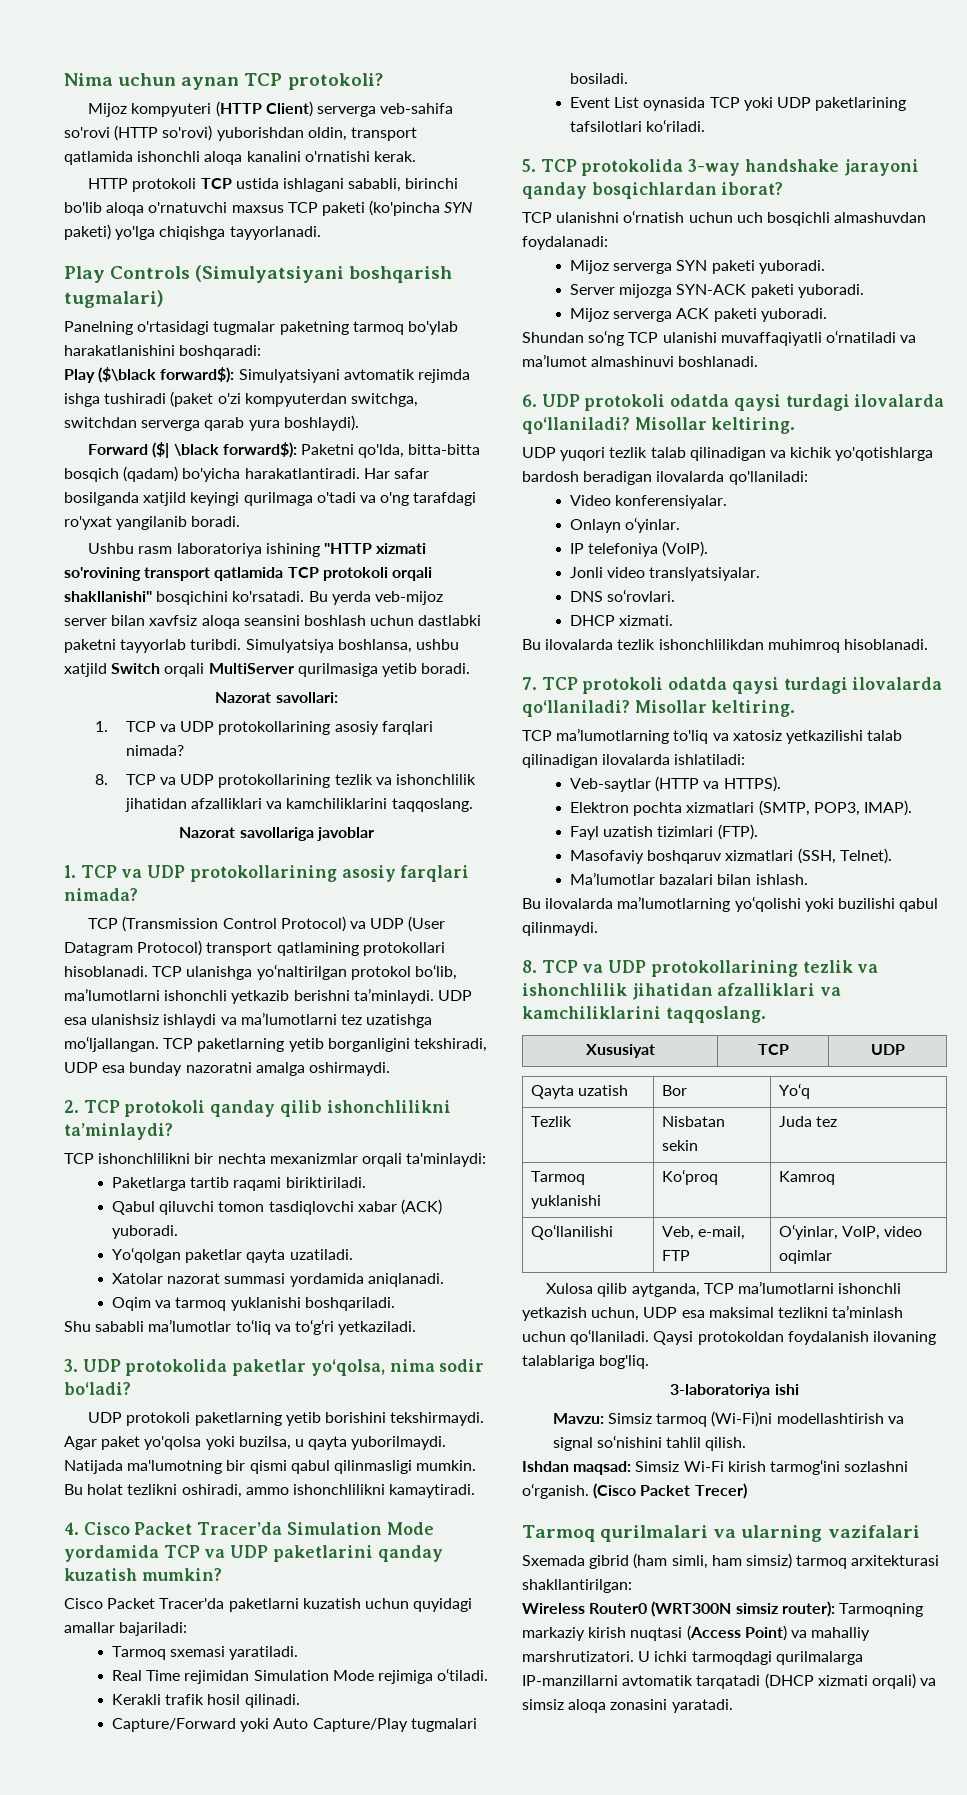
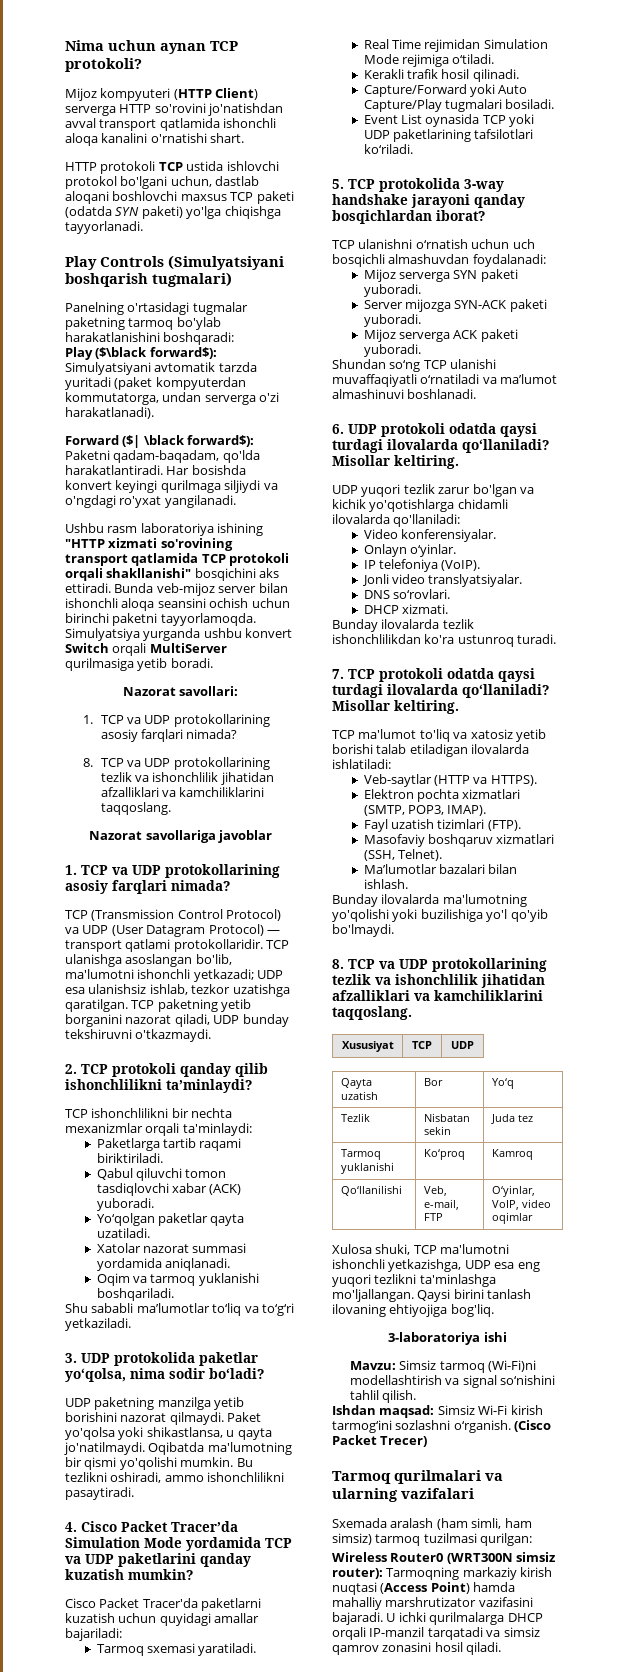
[380,103,454,114] [64,125,347,141] veb-sahifa so'rovi (HTTP so'rovi) yuborishdan oldin, -> [119,103,284,116] [65,118,96,128] HTTP so'rovini jo'natishdan avval
[373,151,416,162] kerak. -> [210,133,245,143] shart.
[283,178,459,192] [64,202,228,216] ishlagani sababli, birinchi bo'lib aloqa o'rnatuvchi -> [226,161,279,171] [65,176,260,189] [65,191,178,204] ishlovchi protokol bo'lgani uchun, dastlab aloqani boshlovchi
[369,200,441,216] (ko'pincha -> [65,206,112,218] (odatda
[417,369,470,383] [64,391,418,407] [64,415,359,431] rejimda ishga tushiradi (paket o'zi kompyuterdan switchga, switchdan serverga qarab yura boshlaydi). -> [218,362,257,372] [65,377,246,390] [65,392,280,405] [65,407,154,419] tarzda yuritadi (paket kompyuterdan kommutatorga, undan serverga o'zi harakatlanadi).
[358,444,481,458] [64,466,429,482] [64,492,477,506] [64,516,241,530] qo'lda, bitta-bitta bosqich (qadam) bo'yicha harakatlantiradi. Har safar bosilganda xatjild keyingi qurilmaga o'tadi va o'ng tarafdagi ro'yxat yangilanib boradi. -> [113,450,260,463] [65,465,246,475] [65,480,278,493] [65,495,236,508] qadam-baqadam, qo'lda harakatlantiradi. Har bosishda konvert keyingi qurilmaga siljiydi va o'ngdagi ro'yxat yangilanadi.
[232,591,371,605] ko'rsatadi. Bu yerda -> [259,568,280,578] [65,583,154,593] aks ettiradi. Bunda
[149,615,198,626] xavfsiz -> [65,598,118,608] ishonchli
[303,615,482,626] [64,639,459,653] [64,663,107,677] boshlash uchun dastlabki paketni tayyorlab turibdi. Simulyatsiya boshlansa, ushbu xatjild -> [209,598,290,608] [65,613,256,626] [65,628,293,641] ochish uchun birinchi paketni tayyorlamoqda. Simulyatsiya yurganda ushbu konvert
[206,942,445,956] [64,964,457,980] [64,988,472,1004] [64,1012,433,1028] [64,1036,487,1052] [64,1062,390,1076] transport qatlamining protokollari hisoblanadi. TCP ulanishga yo‘naltirilgan protokol bo‘lib, ma’lumotlarni ishonchli yetkazib berishni ta’minlaydi. UDP esa ulanishsiz ishlaydi va ma’lumotlarni tez uzatishga mo‘ljallangan. TCP paketlarning yetib borganligini tekshiradi, UDP esa bunday nazoratni amalga oshirmaydi. -> [266,930,280,934] [65,939,290,952] [65,954,232,967] [65,969,284,982] [65,984,290,997] [65,999,252,1012] [65,1014,289,1027] [65,1029,212,1042] — transport qatlami protokollaridir. TCP ulanishga asoslangan bo'lib, ma'lumotni ishonchli yetkazadi; UDP esa ulanishsiz ishlab, tezkor uzatishga qaratilgan. TCP paketning yetib borganini nazorat qiladi, UDP bunday tekshiruvni o'tkazmaydi.
[126,1412,485,1426] [64,1436,141,1450] protokoli paketlarning yetib borishini tekshirmaydi. Agar paket -> [94,1397,245,1410] [65,1412,262,1425] paketning manzilga yetib borishini nazorat qilmaydi. Paket
[238,1436,291,1450] buzilsa, -> [146,1427,223,1438] shikastlansa,
[351,1436,447,1450] [64,1460,123,1474] yuborilmaydi. Natijada -> [64,1442,205,1455] jo'natilmaydi. Oqibatda
[290,1460,412,1474] qabul qilinmasligi -> [119,1457,177,1470] yo'qolishi
[87,1484,124,1495] holat -> (253, 1462) none
[389,1484,476,1498] kamaytiradi. -> [65,1487,134,1500] pasaytiradi.
[650,447,766,461] talab qilinadigan -> [438,484,517,497] zarur bo'lgan
[522,471,653,485] bardosh beradigan -> [457,499,508,509] chidamli
[522,639,541,650] Bu -> [332,619,378,632] Bunday
[767,639,928,653] muhimroq hisoblanadi. -> [424,634,557,647] ko'ra ustunroq turadi.
[556,728,670,744] ma’lumotlarning -> [358,729,417,739] ma'lumot
[785,730,903,744] [522,754,598,768] yetkazilishi talab qilinadigan -> [515,729,546,742] [332,744,468,757] yetib borishi talab etiladigan
[522,896,939,912] [522,922,598,936] Bu ilovalarda ma’lumotlarning yo‘qolishi yoki buzilishi qabul qilinmaydi. -> [332,894,527,907] [332,909,548,922] [332,924,394,937] Bunday ilovalarda ma'lumotning yo'qolishi yoki buzilishiga yo'l qo'yib bo'lmaydi.
[597,1281,902,1297] [522,1305,904,1321] [522,1329,936,1345] [522,1355,595,1369] qilib aytganda, TCP ma’lumotlarni ishonchli yetkazish uchun, UDP esa maksimal tezlikni ta’minlash uchun qo‘llaniladi. Qaysi protokoldan foydalanish ilovaning talablariga -> [375,1244,510,1255] [332,1259,540,1272] [332,1274,496,1287] [332,1289,532,1302] [332,1304,448,1317] shuki, TCP ma'lumotni ishonchli yetkazishga, UDP esa eng yuqori tezlikni ta'minlashga mo'ljallangan. Qaysi birini tanlash ilovaning ehtiyojiga
[589,1555,630,1569] gibrid -> [390,1518,434,1528] aralash
[851,1555,940,1566] [522,1579,632,1593] arxitekturasi shakllantirilgan: -> [423,1533,533,1546] tuzilmasi qurilgan:
[790,1627,871,1641] [522,1651,863,1665] [522,1673,937,1689] [522,1699,733,1713] va mahalliy marshrutizatori. U ichki tarmoqdagi qurilmalarga IP-manzillarni avtomatik tarqatadi (DHCP xizmati orqali) va simsiz aloqa zonasini yaratadi. -> [473,1582,516,1592] [332,1597,533,1610] [332,1612,543,1625] [332,1627,540,1640] [332,1642,502,1655] hamda mahalliy marshrutizator vazifasini bajaradi. U ichki qurilmalarga DHCP orqali IP-manzil tarqatadi va simsiz qamrov zonasini hosil qiladi.

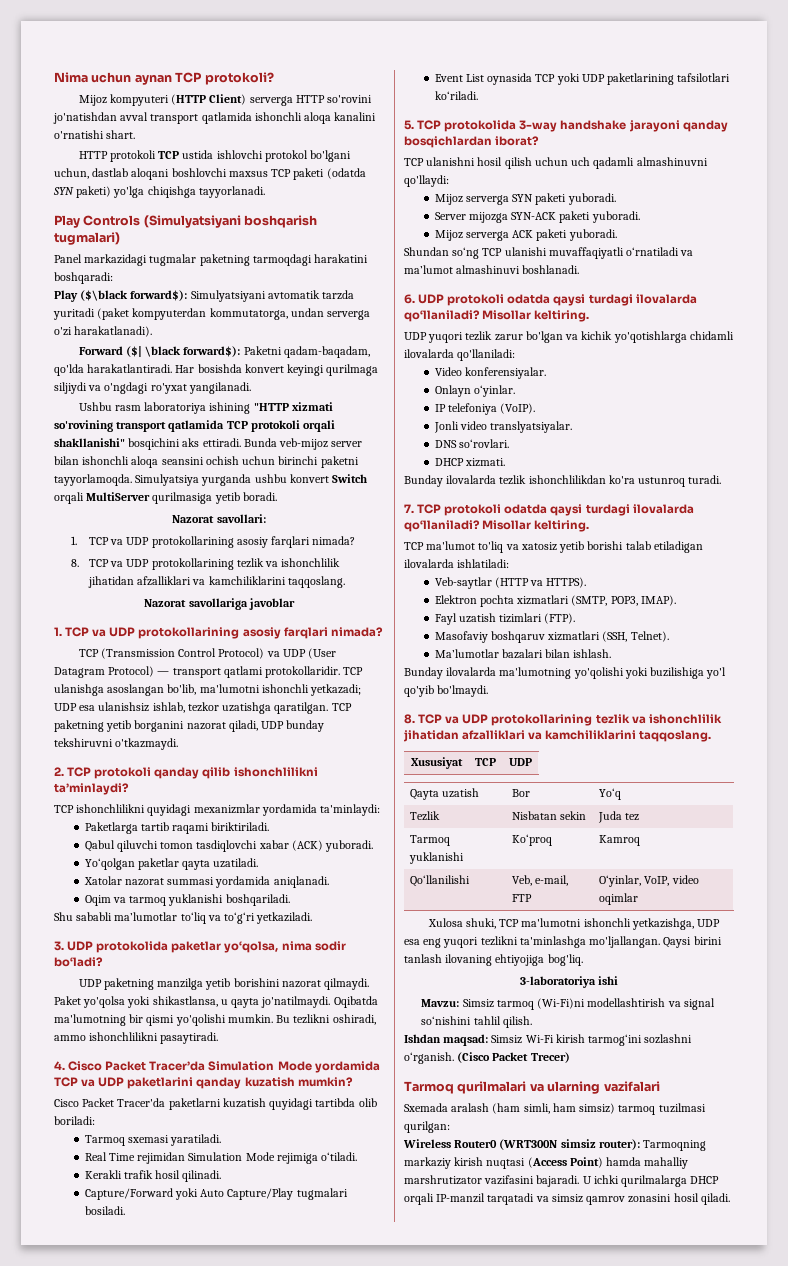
[65,302,248,315] [65,317,221,330] [65,332,160,342] Panelning o'rtasidagi tugmalar paketning tarmoq bo'ylab harakatlanishini -> [54,254,369,266] Panel markazidagi tugmalar paketning tarmoqdagi harakatini
[171,1108,233,1118] [65,1123,180,1136] bir nechta mexanizmlar orqali -> [147,804,317,816] quyidagi mexanizmlar yordamida
[118,1613,260,1626] [65,1628,122,1641] uchun quyidagi amallar bajariladi: -> [269,1098,377,1110] [54,1116,95,1125] quyidagi tartibda olib boriladi:
[415,239,535,249] [332,254,546,267] o‘rnatish uchun uch bosqichli almashuvdan foydalanadi: -> [477,157,708,169] [404,175,449,187] hosil qilish uchun uch qadamli almashinuvni qo'llaydi:

